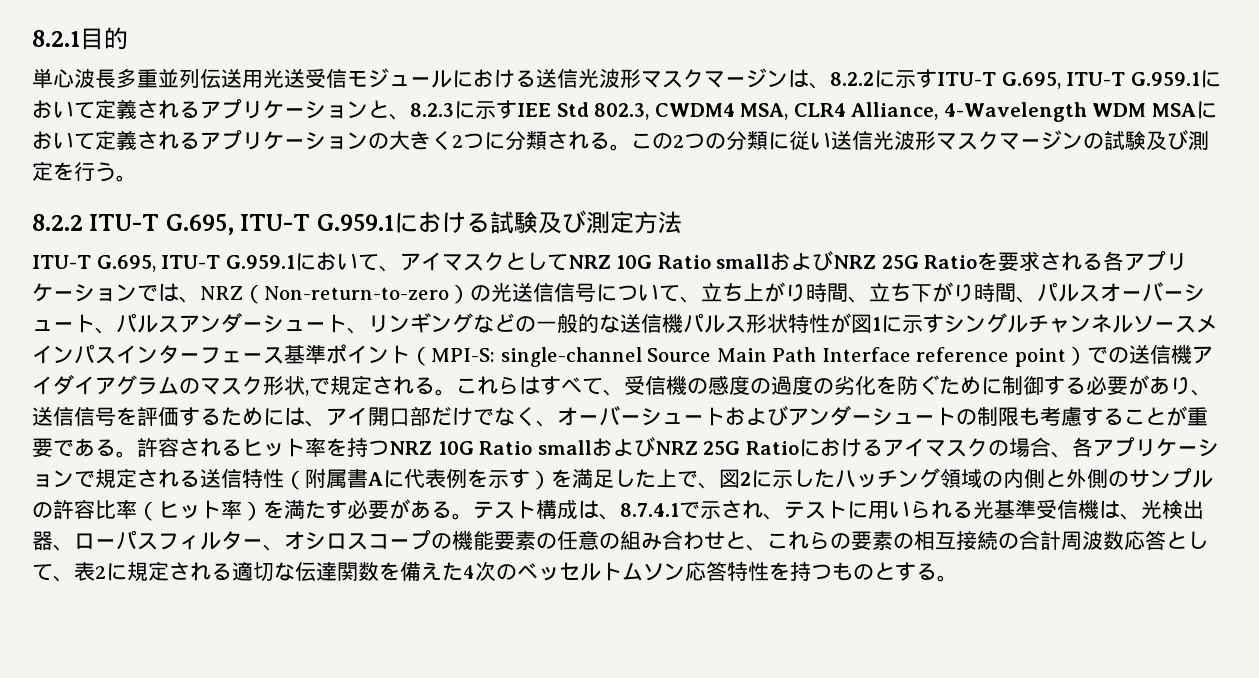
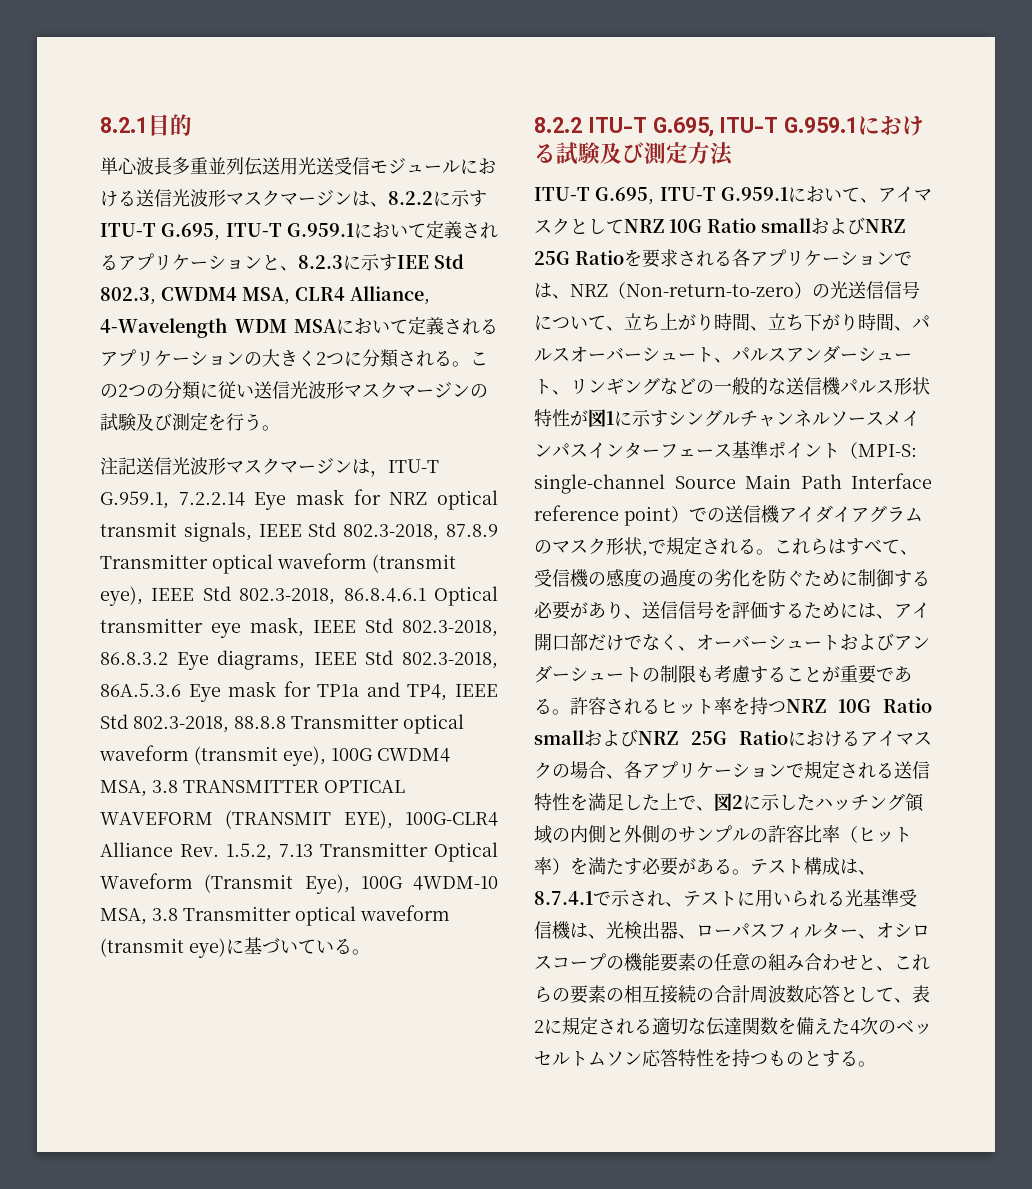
(137, 178) none -> [100,457,439,477] [100,489,498,510] [100,522,499,542] [100,553,456,574] [100,586,498,606] [100,617,498,638] [100,650,498,670] [100,681,498,702] [100,714,464,734] [99,745,450,766] [100,780,405,797] [100,810,498,829] [100,842,498,862] [100,873,498,894] [100,905,450,926] [100,937,370,958] // 注記送信光波形マスクマージンは，ITU-T G.959.1, 7.2.2.14 Eye mask for NRZ optical transmit signals, IEEE Std 802.3-2018, 87.8.9 Transmitter optical waveform (transmit eye), IEEE Std 802.3-2018, 86.8.4.6.1 Optical transmitter eye mask, IEEE Std 802.3-2018, 86.8.3.2 Eye diagrams, IEEE Std 802.3-2018, 86A.5.3.6 Eye mask for TP1a and TP4, IEEE Std 802.3-2018, 88.8.8 Transmitter optical waveform (transmit eye), 100G CWDM4 MSA, 3.8 TRANSMITTER OPTICAL WAVEFORM (TRANSMIT EYE), 100G-CLR4 Alliance Rev. 1.5.2, 7.13 Transmitter Optical Waveform (Transmit Eye), 100G 4WDM-10 MSA, 3.8 Transmitter optical waveform (transmit eye)に基づいている。
[284,468,551,490] （附属書Aに代表例を示す） -> (570, 802) none

